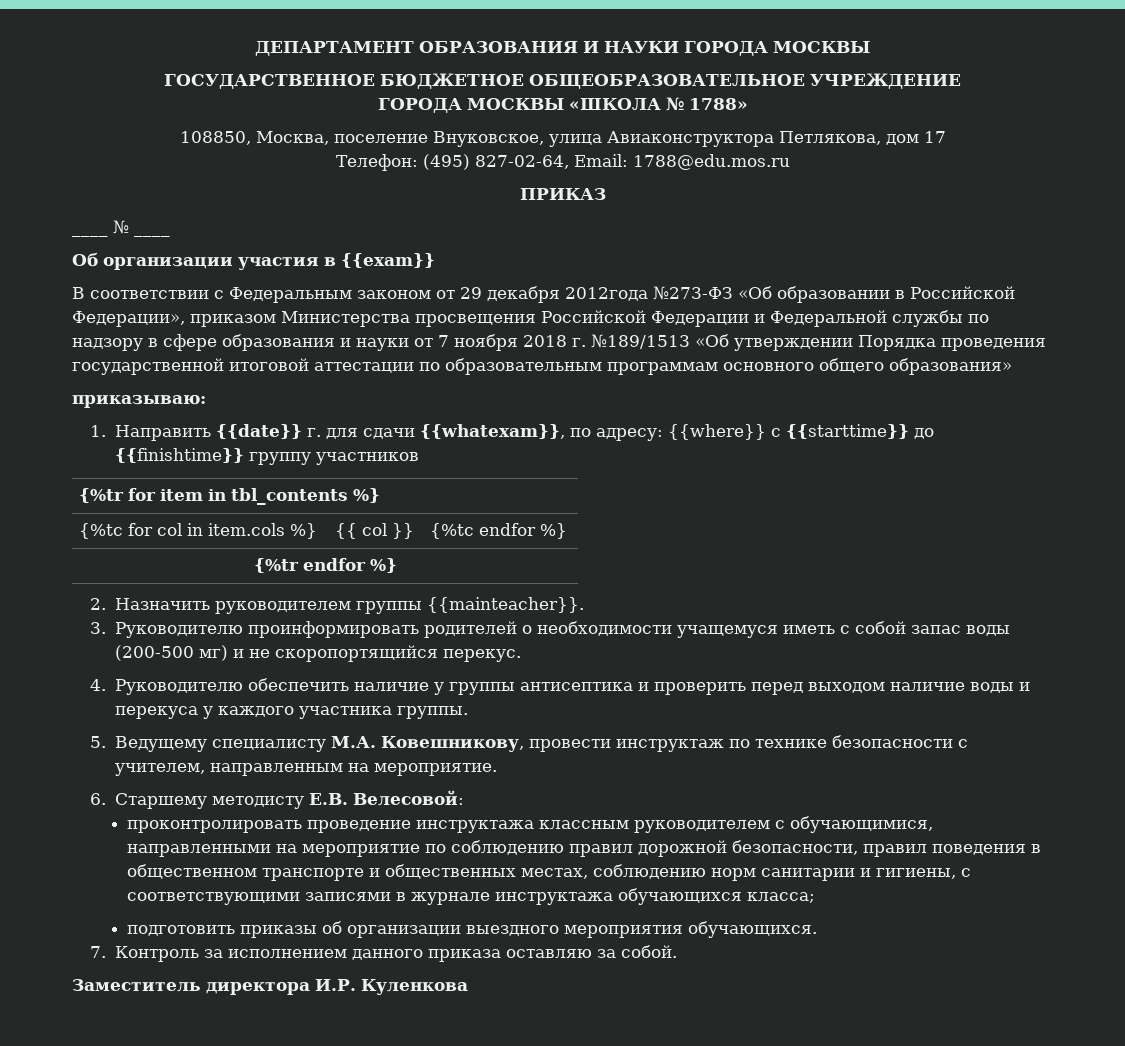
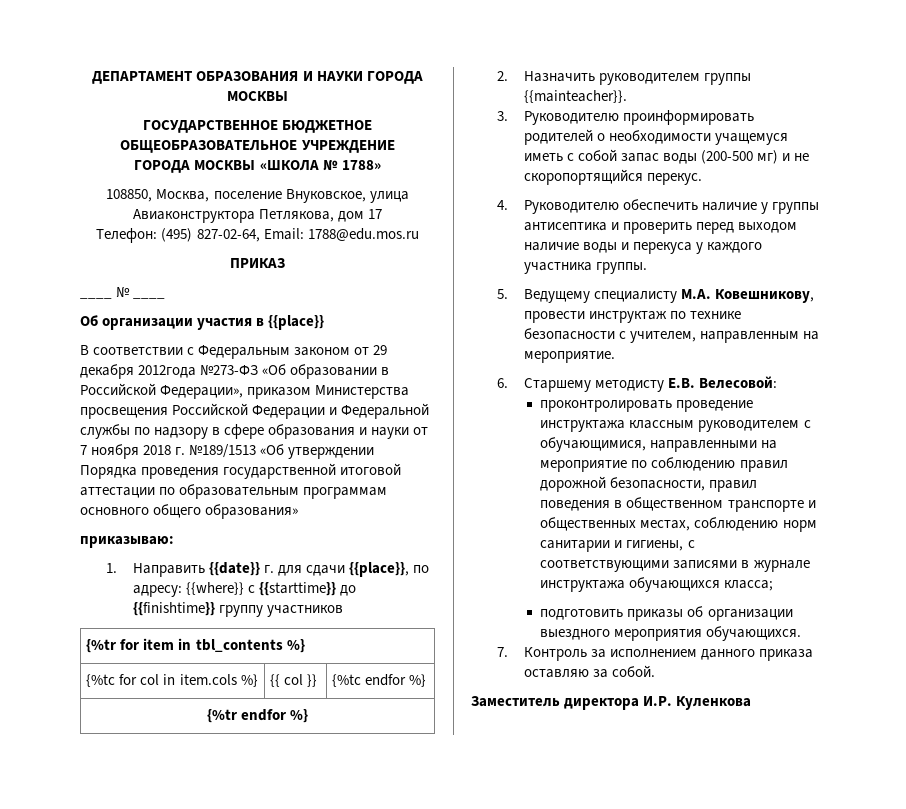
[341,253,435,268] {{exam}} -> [268,315,325,330] {{place}}
[419,424,565,439] {{whatexam}}, -> [349,562,410,577] {{place}},

